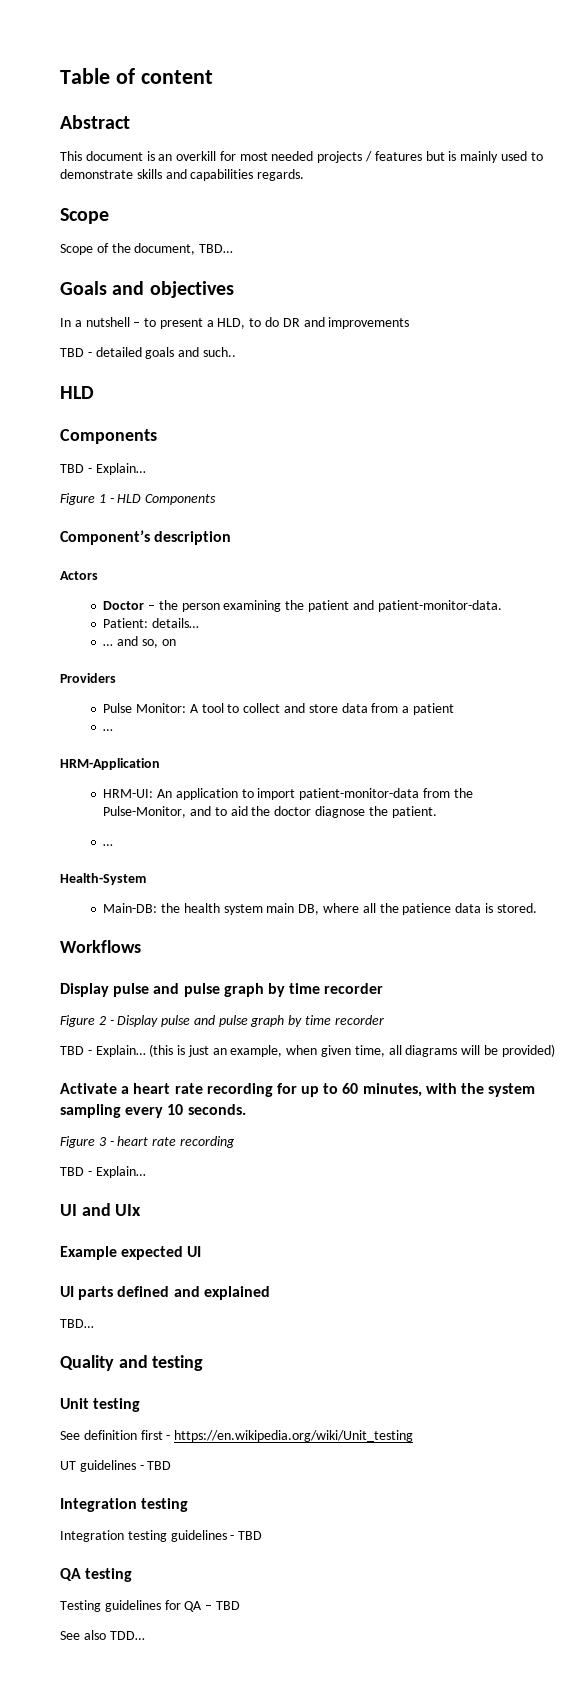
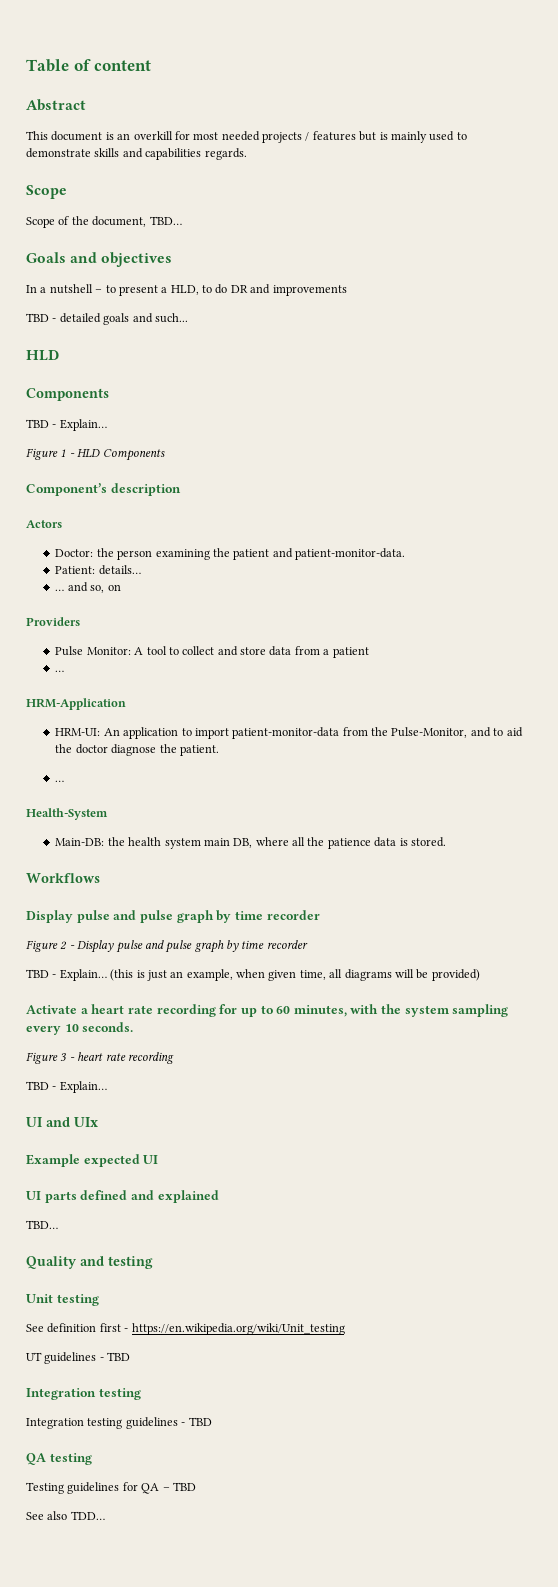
[202,347,236,357] such.. -> [154,313,188,323] such...
[103,601,156,610] Doctor – -> [55,549,94,557] Doctor:

